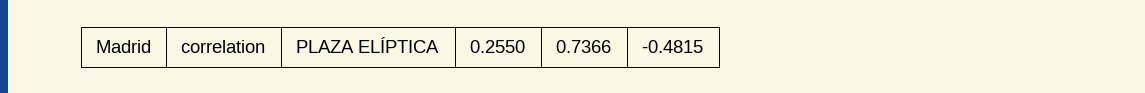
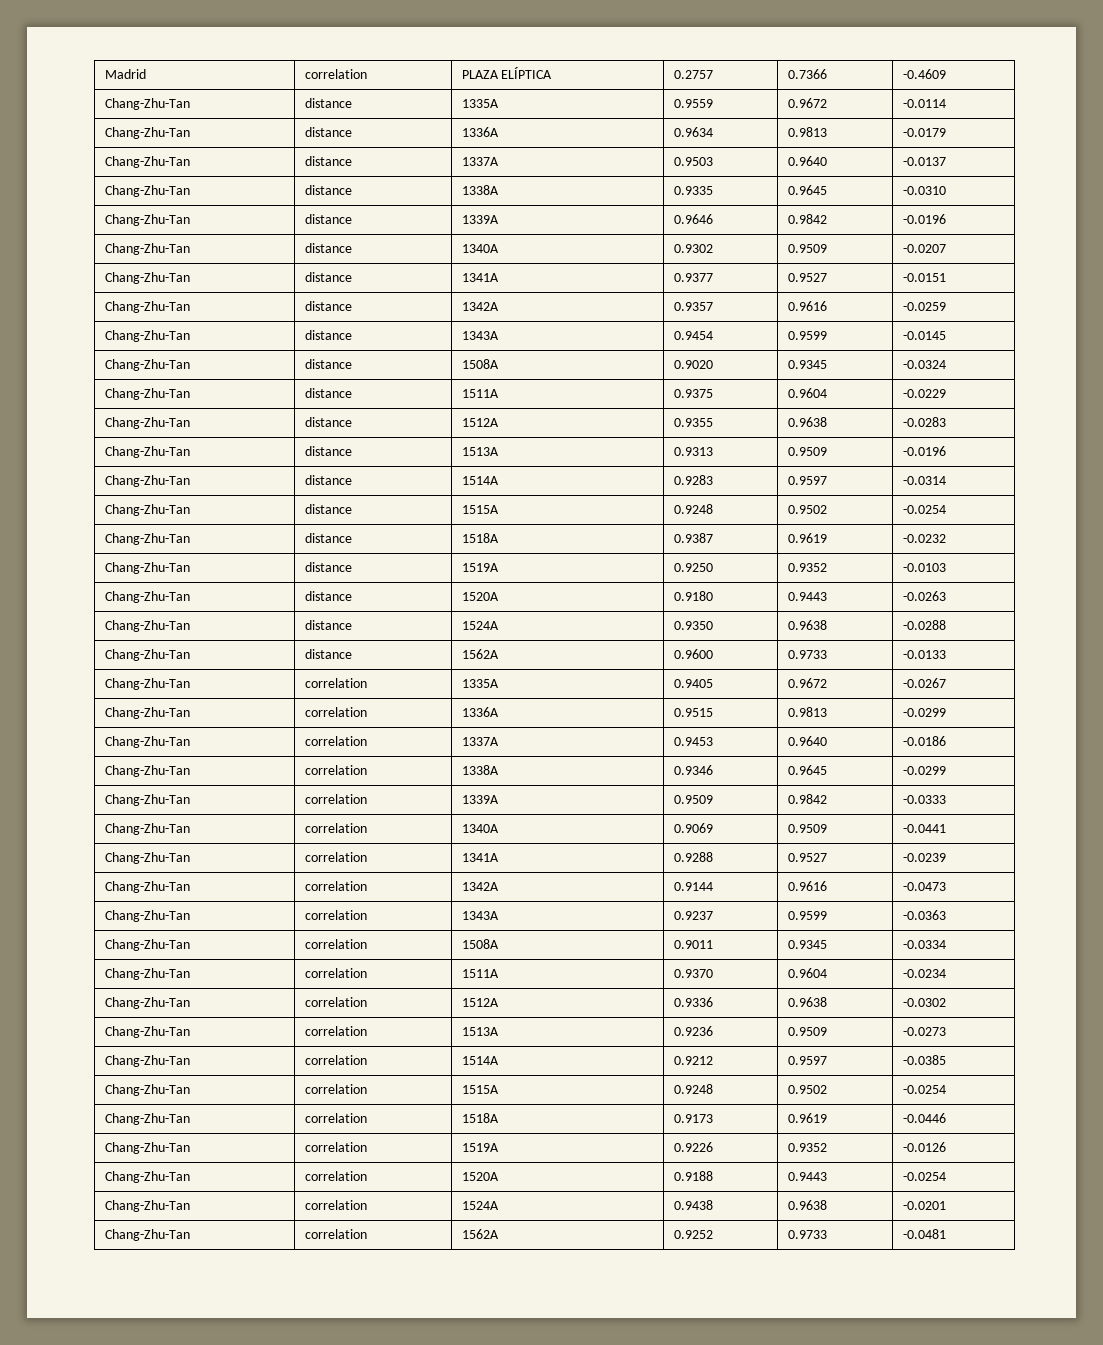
[469,40,525,53] 0.2550 -> [673,70,713,79] 0.2757
[641,40,703,53] -0.4815 -> [902,69,946,79] [104,98,190,110] [304,98,352,108] [461,99,499,108] [673,99,713,108] [787,98,827,108] [902,99,946,108] [104,127,190,139] [304,127,352,137] [461,127,499,137] [673,127,713,137] [787,127,827,137] [902,128,946,137] [104,156,190,168] [304,156,352,166] [461,157,499,166] [673,157,713,166] [787,156,827,166] [902,157,946,166] [104,185,190,197] [304,185,352,195] [461,185,499,195] [673,186,713,195] [787,185,827,195] [902,186,946,195] [104,214,190,226] [304,214,352,224] [461,215,499,224] [673,214,713,224] [787,214,827,224] [902,214,946,224] [104,243,190,255] [304,243,352,253] [461,244,499,253] [673,244,713,253] [787,244,827,253] [902,244,946,253] [104,272,190,284] [304,272,352,282] [461,273,499,282] [673,273,713,282] [787,273,827,282] [902,273,946,282] [104,301,190,313] [304,301,352,311] [461,302,499,311] [673,302,713,311] [787,301,827,311] [902,302,946,311] [104,330,190,342] [304,330,352,340] [461,331,499,340] [673,331,713,340] [787,331,827,340] [902,331,946,340] [104,359,190,371] [304,359,352,369] [461,359,499,369] [673,360,713,369] [787,360,827,369] [902,360,946,369] [104,388,190,400] [304,388,352,398] [461,389,499,398] [673,389,713,398] [787,388,827,398] [902,389,946,398] [104,417,190,429] [304,417,352,427] [461,418,499,427] [673,418,713,427] [787,417,827,427] [902,417,946,427] [104,446,190,458] [304,446,352,456] [461,447,499,456] [673,447,713,456] [787,447,827,456] [902,446,946,456] [104,475,190,487] [304,475,352,485] [461,476,499,485] [673,475,713,485] [787,476,827,485] [902,476,946,485] [104,504,190,516] [304,504,352,514] [461,505,499,514] [673,504,713,514] [787,505,827,514] [902,505,946,514] [104,533,190,545] [304,533,352,543] [461,533,499,543] [673,533,713,543] [787,533,827,543] [902,534,946,543] [104,562,190,574] [304,562,352,572] [461,563,499,572] [673,563,713,572] [787,563,827,572] [902,563,946,572] [104,591,190,603] [304,591,352,601] [461,592,499,601] [673,591,713,601] [787,592,827,601] [902,591,946,601] [104,620,190,632] [304,620,352,630] [461,621,499,630] [673,621,713,630] [787,620,827,630] [902,620,946,630] [104,649,190,661] [304,649,352,659] [461,649,499,659] [673,649,713,659] [787,650,827,659] [902,650,946,659] [104,678,190,690] [304,678,367,688] [461,679,499,688] [673,679,713,688] [787,678,827,688] [902,678,946,688] [104,707,190,719] [304,707,367,717] [461,707,499,717] [673,708,713,717] [787,707,827,717] [902,708,946,717] [104,736,190,748] [304,736,367,746] [461,737,499,746] [673,737,713,746] [787,736,827,746] [902,736,946,746] [104,765,190,777] [304,765,367,775] [461,765,499,775] [673,765,713,775] [787,765,827,775] [902,766,946,775] [104,794,190,806] [304,794,367,804] [461,795,499,804] [673,795,713,804] [787,794,827,804] [902,795,946,804] [104,823,190,835] [304,823,367,833] [461,824,499,833] [673,823,713,833] [787,824,827,833] [902,824,946,833] [104,852,190,864] [304,852,367,862] [461,853,499,862] [673,852,713,862] [787,853,827,862] [902,853,946,862] [104,881,190,893] [304,881,367,891] [461,882,499,891] [673,882,713,891] [787,881,827,891] [902,882,946,891] [104,910,190,922] [304,910,367,920] [461,911,499,920] [673,911,713,920] [787,911,827,920] [902,910,946,920] [104,939,190,951] [304,939,367,949] [461,939,499,949] [673,940,713,949] [787,940,827,949] [902,940,946,949] [104,968,190,980] [304,968,367,978] [461,969,499,978] [673,969,713,978] [787,968,827,978] [902,969,946,978] [104,997,190,1009] [304,997,367,1007] [461,998,499,1007] [673,997,713,1007] [787,997,827,1007] [902,998,946,1007] [104,1026,190,1038] [304,1026,367,1036] [461,1027,499,1036] [673,1026,713,1036] [787,1027,827,1036] [902,1027,946,1036] [104,1055,190,1067] [304,1055,367,1065] [461,1056,499,1065] [673,1056,713,1065] [787,1056,827,1065] [902,1055,946,1065] [104,1084,190,1096] [304,1084,367,1094] [461,1085,499,1094] [673,1084,713,1094] [787,1085,827,1094] [902,1085,946,1094] [104,1113,190,1125] [304,1113,367,1123] [461,1113,499,1123] [673,1114,713,1123] [787,1113,827,1123] [902,1113,946,1123] [104,1142,190,1154] [304,1142,367,1152] [461,1143,499,1152] [673,1142,713,1152] [787,1143,827,1152] [902,1142,946,1152] [104,1171,190,1183] [304,1171,367,1181] [461,1172,499,1181] [673,1171,713,1181] [787,1172,827,1181] [902,1172,946,1181] [104,1200,190,1212] [304,1200,367,1210] [461,1201,499,1210] [673,1200,713,1210] [787,1200,827,1210] [902,1201,946,1210] [104,1229,190,1241] [304,1229,367,1239] [461,1229,499,1239] [673,1230,713,1239] [787,1230,827,1239] [902,1229,946,1239] -0.4609 // Chang-Zhu-Tan | distance | 1335A | 0.9559 | 0.9672 | -0.0114 // Chang-Zhu-Tan | distance | 1336A | 0.9634 | 0.9813 | -0.0179 // Chang-Zhu-Tan | distance | 1337A | 0.9503 | 0.9640 | -0.0137 // Chang-Zhu-Tan | distance | 1338A | 0.9335 | 0.9645 | -0.0310 // Chang-Zhu-Tan | distance | 1339A | 0.9646 | 0.9842 | -0.0196 // Chang-Zhu-Tan | distance | 1340A | 0.9302 | 0.9509 | -0.0207 // Chang-Zhu-Tan | distance | 1341A | 0.9377 | 0.9527 | -0.0151 // Chang-Zhu-Tan | distance | 1342A | 0.9357 | 0.9616 | -0.0259 // Chang-Zhu-Tan | distance | 1343A | 0.9454 | 0.9599 | -0.0145 // Chang-Zhu-Tan | distance | 1508A | 0.9020 | 0.9345 | -0.0324 // Chang-Zhu-Tan | distance | 1511A | 0.9375 | 0.9604 | -0.0229 // Chang-Zhu-Tan | distance | 1512A | 0.9355 | 0.9638 | -0.0283 // Chang-Zhu-Tan | distance | 1513A | 0.9313 | 0.9509 | -0.0196 // Chang-Zhu-Tan | distance | 1514A | 0.9283 | 0.9597 | -0.0314 // Chang-Zhu-Tan | distance | 1515A | 0.9248 | 0.9502 | -0.0254 // Chang-Zhu-Tan | distance | 1518A | 0.9387 | 0.9619 | -0.0232 // Chang-Zhu-Tan | distance | 1519A | 0.9250 | 0.9352 | -0.0103 // Chang-Zhu-Tan | distance | 1520A | 0.9180 | 0.9443 | -0.0263 // Chang-Zhu-Tan | distance | 1524A | 0.9350 | 0.9638 | -0.0288 // Chang-Zhu-Tan | distance | 1562A | 0.9600 | 0.9733 | -0.0133 // Chang-Zhu-Tan | correlation | 1335A | 0.9405 | 0.9672 | -0.0267 // Chang-Zhu-Tan | correlation | 1336A | 0.9515 | 0.9813 | -0.0299 // Chang-Zhu-Tan | correlation | 1337A | 0.9453 | 0.9640 | -0.0186 // Chang-Zhu-Tan | correlation | 1338A | 0.9346 | 0.9645 | -0.0299 // Chang-Zhu-Tan | correlation | 1339A | 0.9509 | 0.9842 | -0.0333 // Chang-Zhu-Tan | correlation | 1340A | 0.9069 | 0.9509 | -0.0441 // Chang-Zhu-Tan | correlation | 1341A | 0.9288 | 0.9527 | -0.0239 // Chang-Zhu-Tan | correlation | 1342A | 0.9144 | 0.9616 | -0.0473 // Chang-Zhu-Tan | correlation | 1343A | 0.9237 | 0.9599 | -0.0363 // Chang-Zhu-Tan | correlation | 1508A | 0.9011 | 0.9345 | -0.0334 // Chang-Zhu-Tan | correlation | 1511A | 0.9370 | 0.9604 | -0.0234 // Chang-Zhu-Tan | correlation | 1512A | 0.9336 | 0.9638 | -0.0302 // Chang-Zhu-Tan | correlation | 1513A | 0.9236 | 0.9509 | -0.0273 // Chang-Zhu-Tan | correlation | 1514A | 0.9212 | 0.9597 | -0.0385 // Chang-Zhu-Tan | correlation | 1515A | 0.9248 | 0.9502 | -0.0254 // Chang-Zhu-Tan | correlation | 1518A | 0.9173 | 0.9619 | -0.0446 // Chang-Zhu-Tan | correlation | 1519A | 0.9226 | 0.9352 | -0.0126 // Chang-Zhu-Tan | correlation | 1520A | 0.9188 | 0.9443 | -0.0254 // Chang-Zhu-Tan | correlation | 1524A | 0.9438 | 0.9638 | -0.0201 // Chang-Zhu-Tan | correlation | 1562A | 0.9252 | 0.9733 | -0.0481

